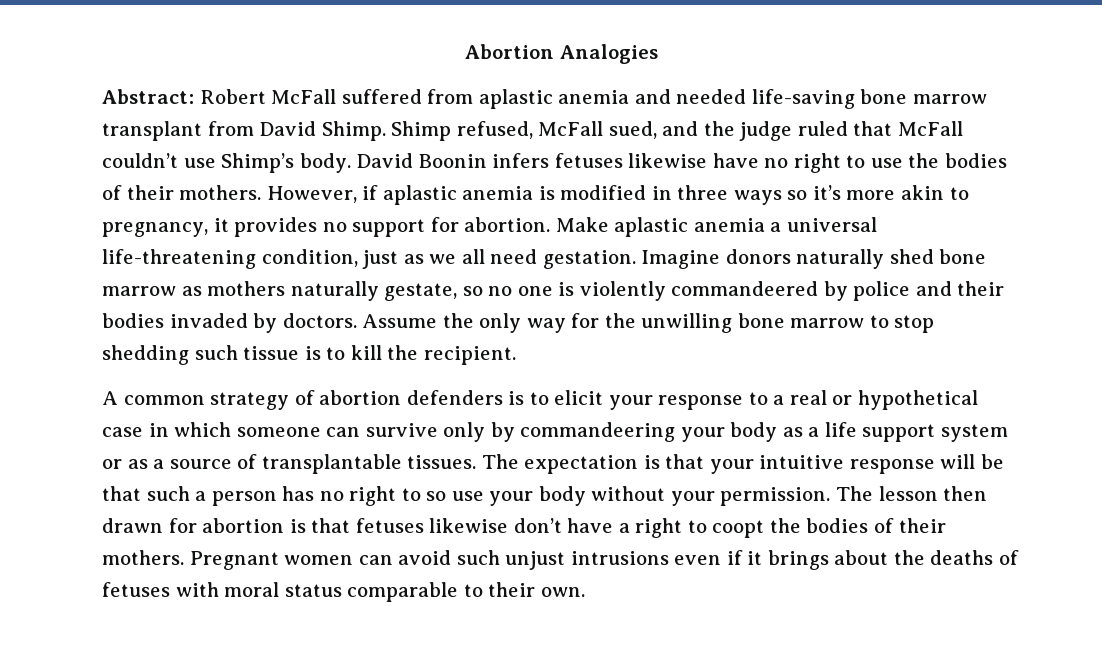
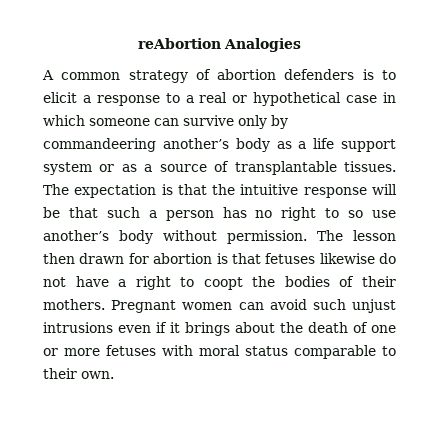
[465,44,555,59] Abortion -> [138,38,221,49] reAbortion
[102,89,987,109] [102,121,963,141] [102,153,1008,173] [102,185,969,205] [102,217,877,237] [102,249,987,269] [102,281,1005,301] [102,313,935,333] [102,345,516,365] // Abstract: Robert McFall suffered from aplastic anemia and needed life-saving bone marrow transplant from David Shimp. Shimp refused, McFall sued, and the judge ruled that McFall couldn’t use Shimp’s body. David Boonin infers fetuses likewise have no right to use the bodies of their mothers. However, if aplastic anemia is modified in three ways so it’s more akin to pregnancy, it provides no support for abortion. Make aplastic anemia a universal life-threatening condition, just as we all need gestation. Imagine donors naturally shed bone marrow as mothers naturally gestate, so no one is violently commandeered by police and their bodies invaded by doctors. Assume the only way for the unwilling bone marrow to stop shedding such tissue is to kill the recipient. -> (301, 45) none
[608,395,653,410] your -> [82,95,91,103] a
[680,427,725,442] your -> [162,138,229,149] another’s
[709,459,754,474] your -> [212,184,236,195] the
[489,491,534,506] your -> [43,230,109,241] another’s
[670,491,715,506] your -> (217, 235) none
[513,518,562,533] don’t -> [379,253,396,264] [43,277,66,287] do not
[930,550,1020,565] deaths of -> [308,322,396,333] [43,348,100,356] death of one or more

